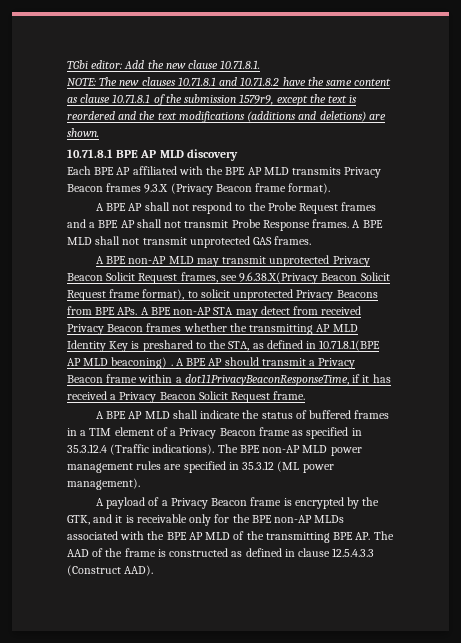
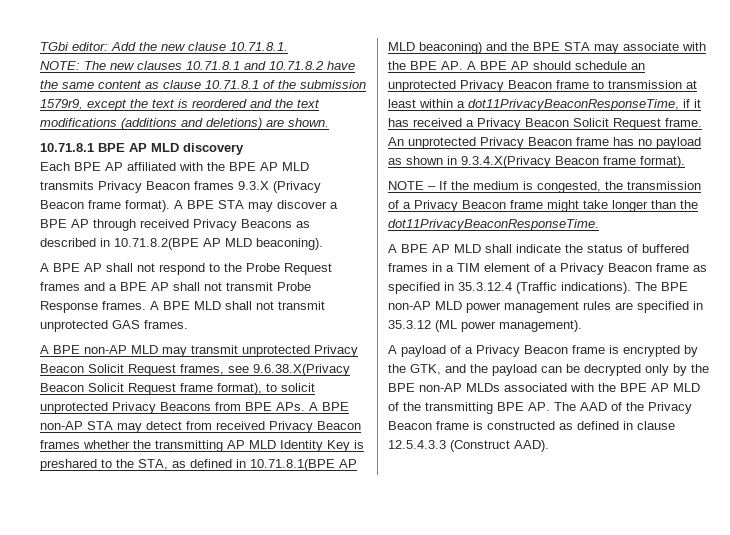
(331, 188) none -> [174,200,338,212] [40,219,310,231] [40,238,323,250] A BPE STA may discover a BPE AP through received Privacy Beacons as described in 10.71.8.2(BPE AP MLD beaconing).
[170,357,356,369] [67,374,138,383] . A BPE AP should transmit a Privacy Beacon frame -> [486,42,706,54] [388,61,645,70] [388,80,697,92] [388,99,416,108] and the BPE STA may associate with the BPE AP. A BPE AP should schedule an unprotected Privacy Beacon frame to transmission at least
(306, 395) none -> [388,137,701,149] [388,156,685,168] [388,181,701,193] [388,200,698,212] [388,219,599,231] An unprotected Privacy Beacon frame has no payload as shown in 9.3.4.X(Privacy Beacon frame format). // NOTE – If the medium is congested, the transmission of a Privacy Beacon frame might take longer than the dot11PrivacyBeaconResponseTime.
[115,514,230,526] it is receivable only for -> [470,364,687,376] the payload can be decrypted only by
(123, 552) none -> [648,402,692,414] [388,421,432,430] Privacy Beacon

